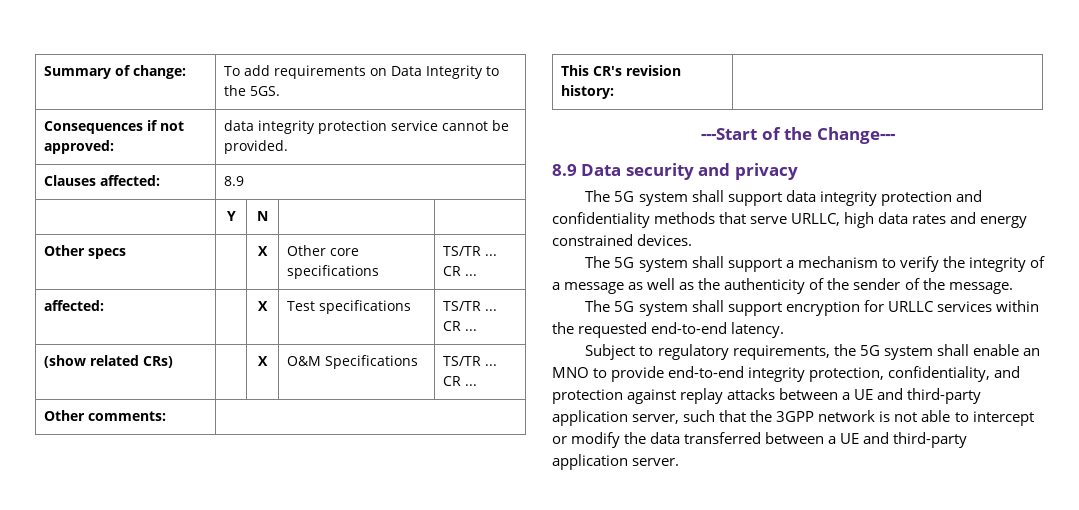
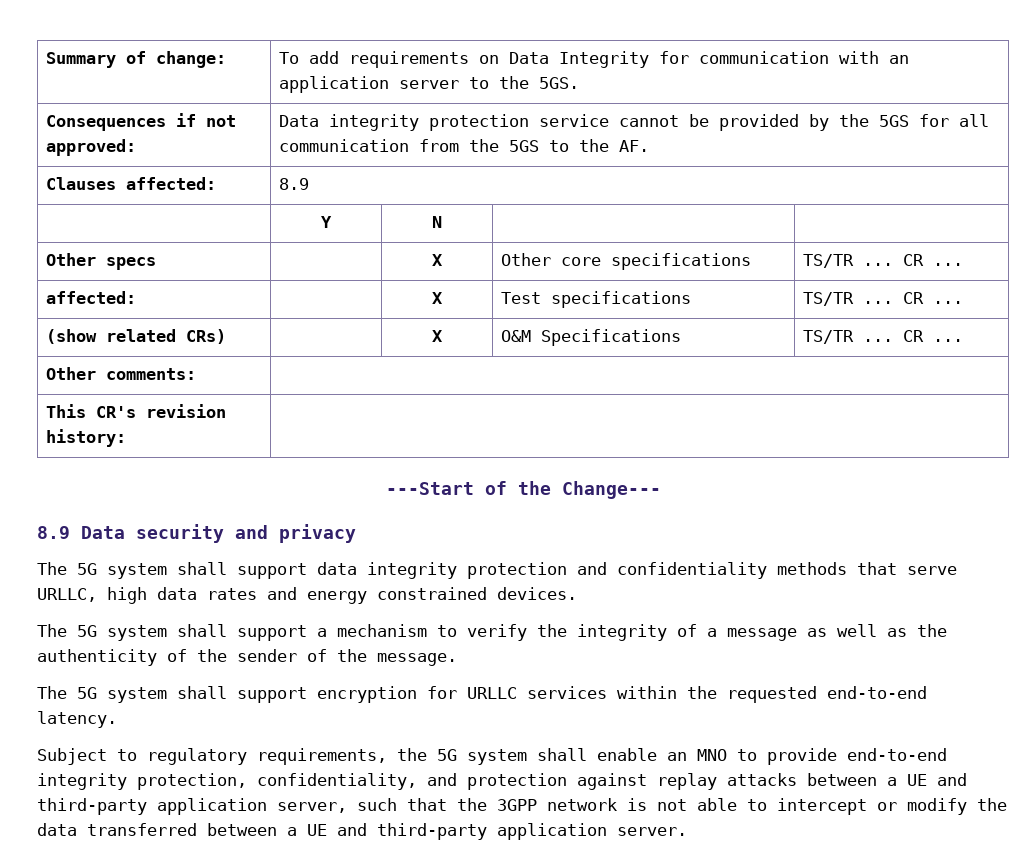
(484, 72) none -> [658,51,909,64] [278,76,459,93] for communication with an application server
[224,120,255,131] data -> [278,115,319,127] Data
[224,140,289,154] provided. -> [718,114,989,131] [278,139,649,152] provided by the 5GS for all communication from the 5GS to the AF.

